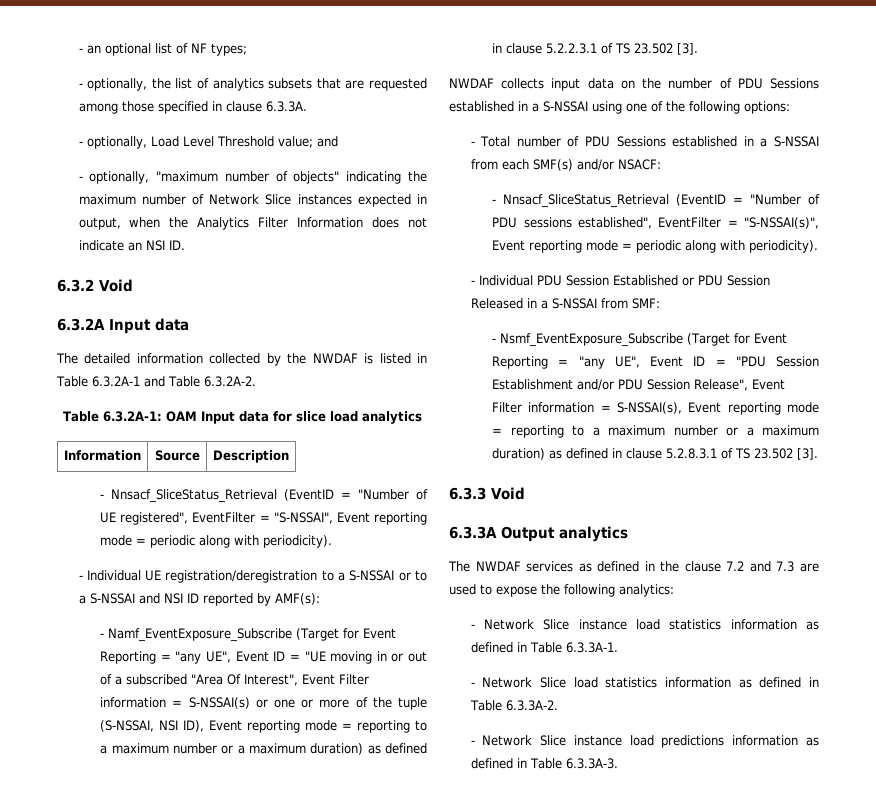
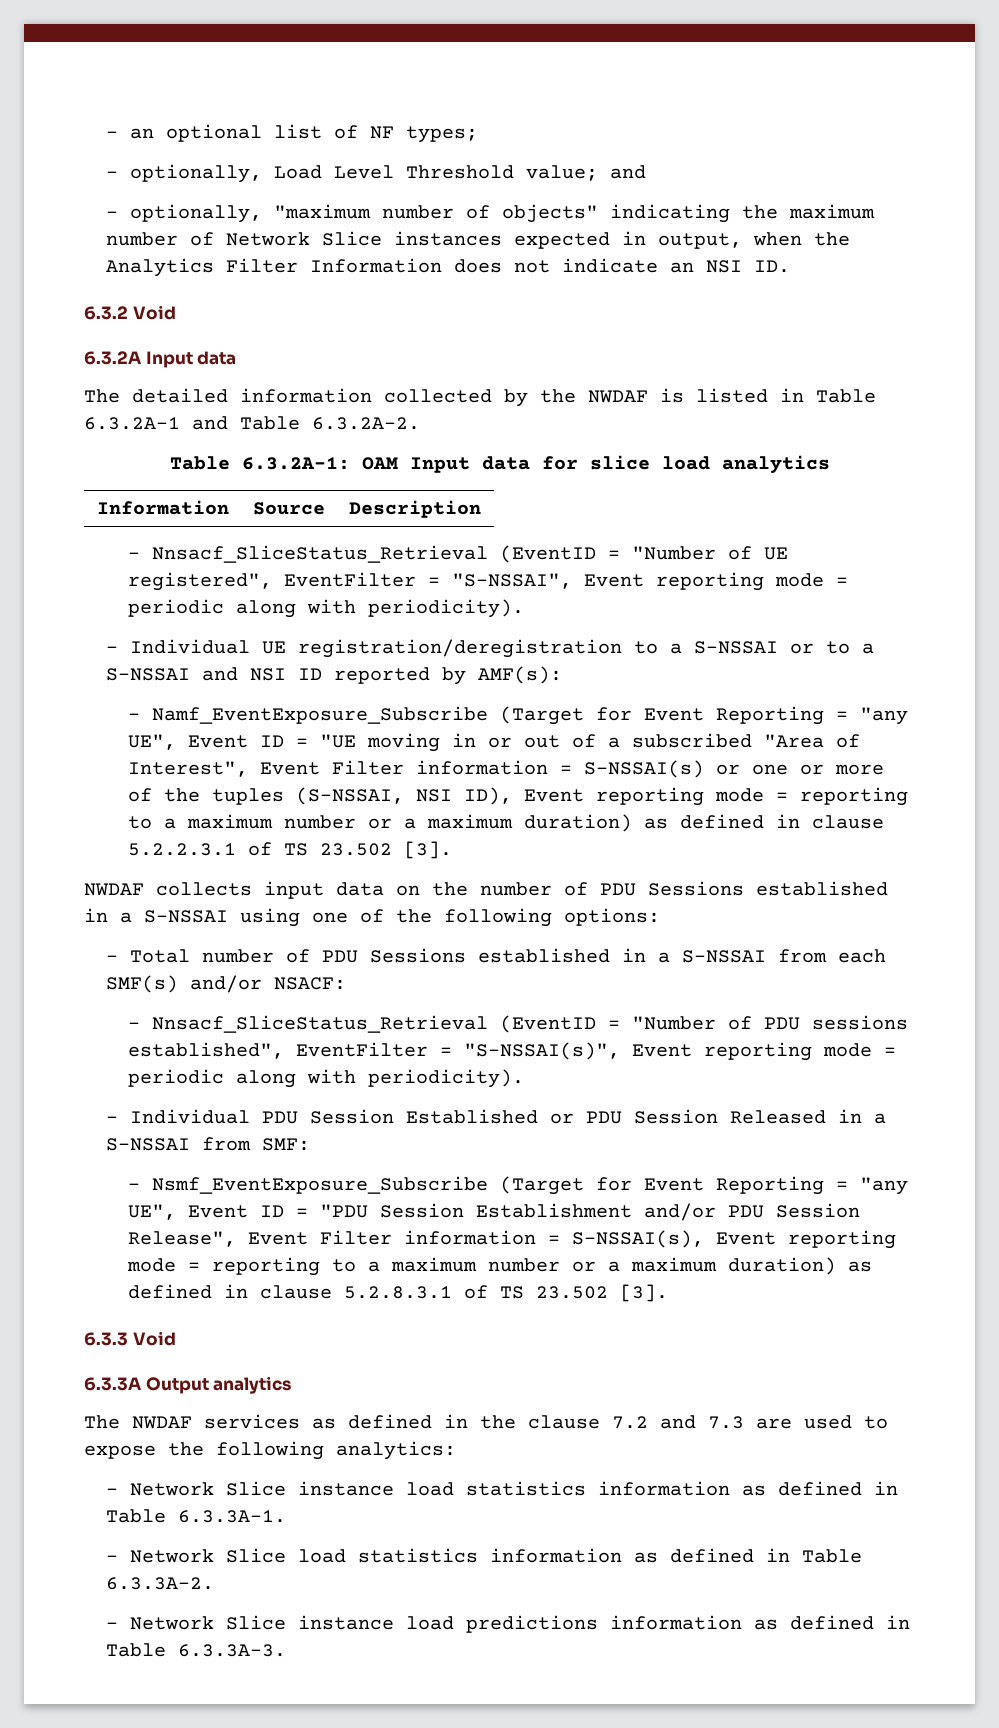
[78,78,427,91] [78,101,307,114] // - optionally, the list of analytics subsets that are requested among those specified in clause 6.3.3A. -> (479, 134) none
[227,674,242,685] Of -> [836,734,861,748] of
[398,697,427,710] tuple -> [212,788,285,805] tuples

